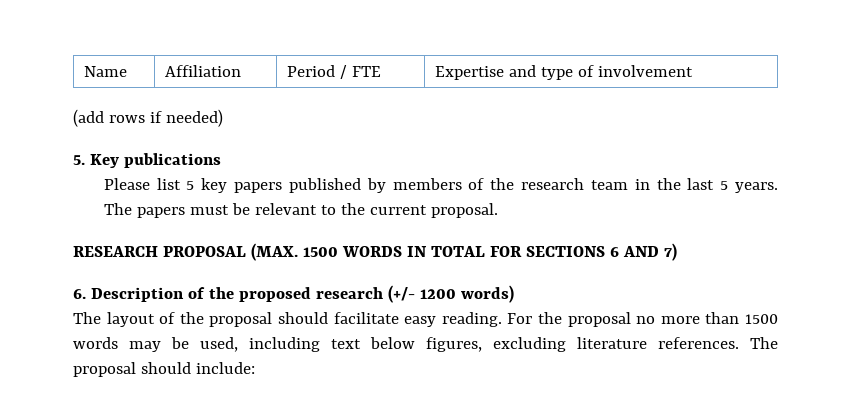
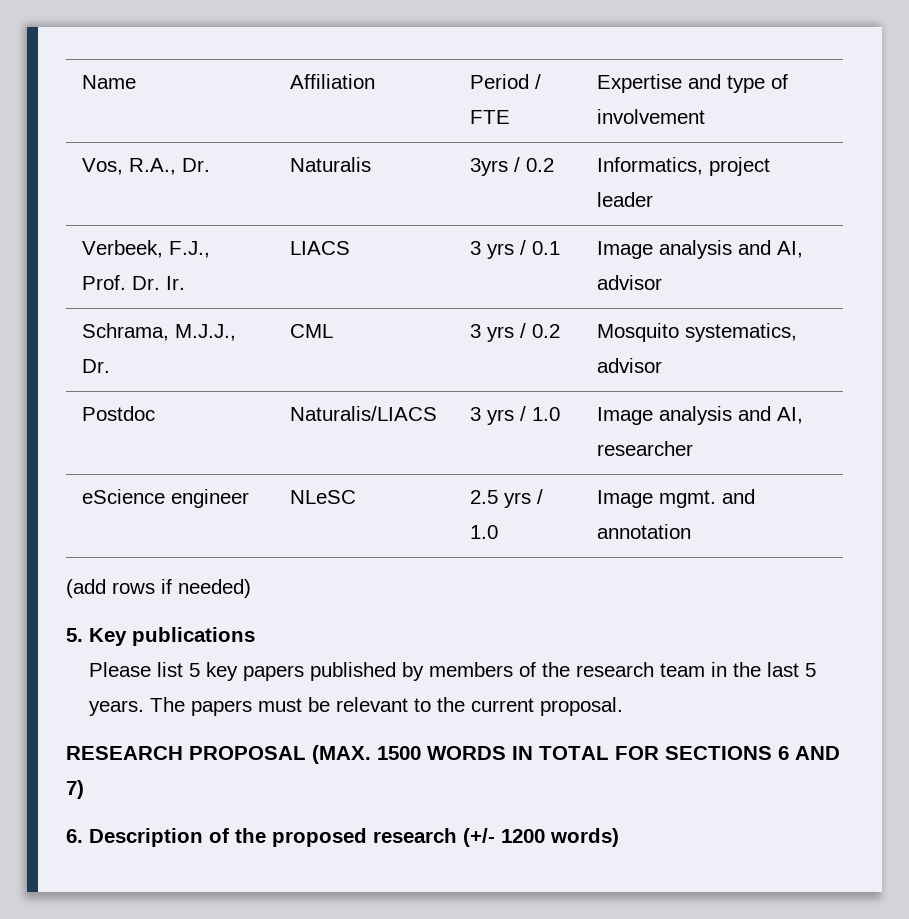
(694, 71) none -> [81,158,210,175] [289,157,371,172] [469,157,554,176] [596,157,770,176] [596,192,653,207] [81,240,210,258] [81,275,185,290] [289,241,350,255] [469,240,560,259] [596,240,803,259] [596,275,662,290] [81,323,236,341] [81,359,110,373] [289,324,333,338] [469,323,560,342] [596,323,797,342] [596,358,662,373] [81,406,155,421] [289,406,437,421] [469,406,560,425] [596,406,803,425] [596,441,693,456] [81,489,249,508] [289,490,356,504] [469,489,543,508] [469,525,498,539] [596,489,755,508] [596,524,691,539] // Vos, R.A., Dr. | Naturalis | 3yrs / 0.2 | Informatics, project leader // Verbeek, F.J., Prof. Dr. Ir. | LIACS | 3 yrs / 0.1 | Image analysis and AI, advisor // Schrama, M.J.J., Dr. | CML | 3 yrs / 0.2 | Mosquito systematics, advisor // Postdoc | Naturalis/LIACS | 3 yrs / 1.0 | Image analysis and AI, researcher // eScience engineer | NLeSC | 2.5 yrs / 1.0 | Image mgmt. and annotation
[73,312,779,327] [73,337,778,352] [73,362,255,377] // The layout of the proposal should facilitate easy reading. For the proposal no more than 1500 words may be used, including text below figures, excluding literature references. The proposal should include: -> (619, 837) none

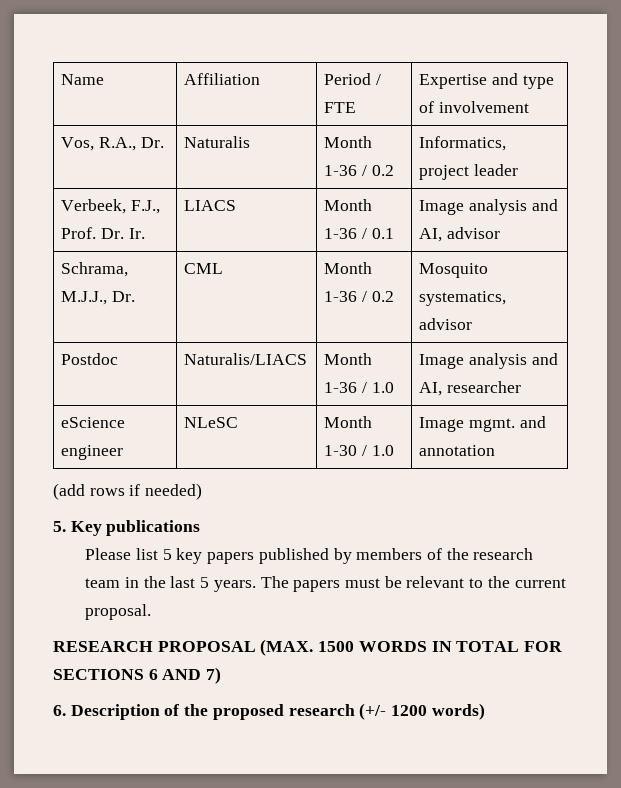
[469,158,508,176] 3yrs -> [324,136,373,148] [324,165,358,176] Month 1-36
[469,241,514,259] 3 yrs -> [324,199,373,211] [324,228,358,239] Month 1-36
[469,324,514,342] 3 yrs -> [324,262,373,274] [324,291,358,302] Month 1-36
[469,407,514,425] 3 yrs -> [324,353,373,365] [324,382,358,393] Month 1-36
[469,490,531,508] 2.5 yrs -> [324,416,373,428] [324,445,358,456] Month 1-30

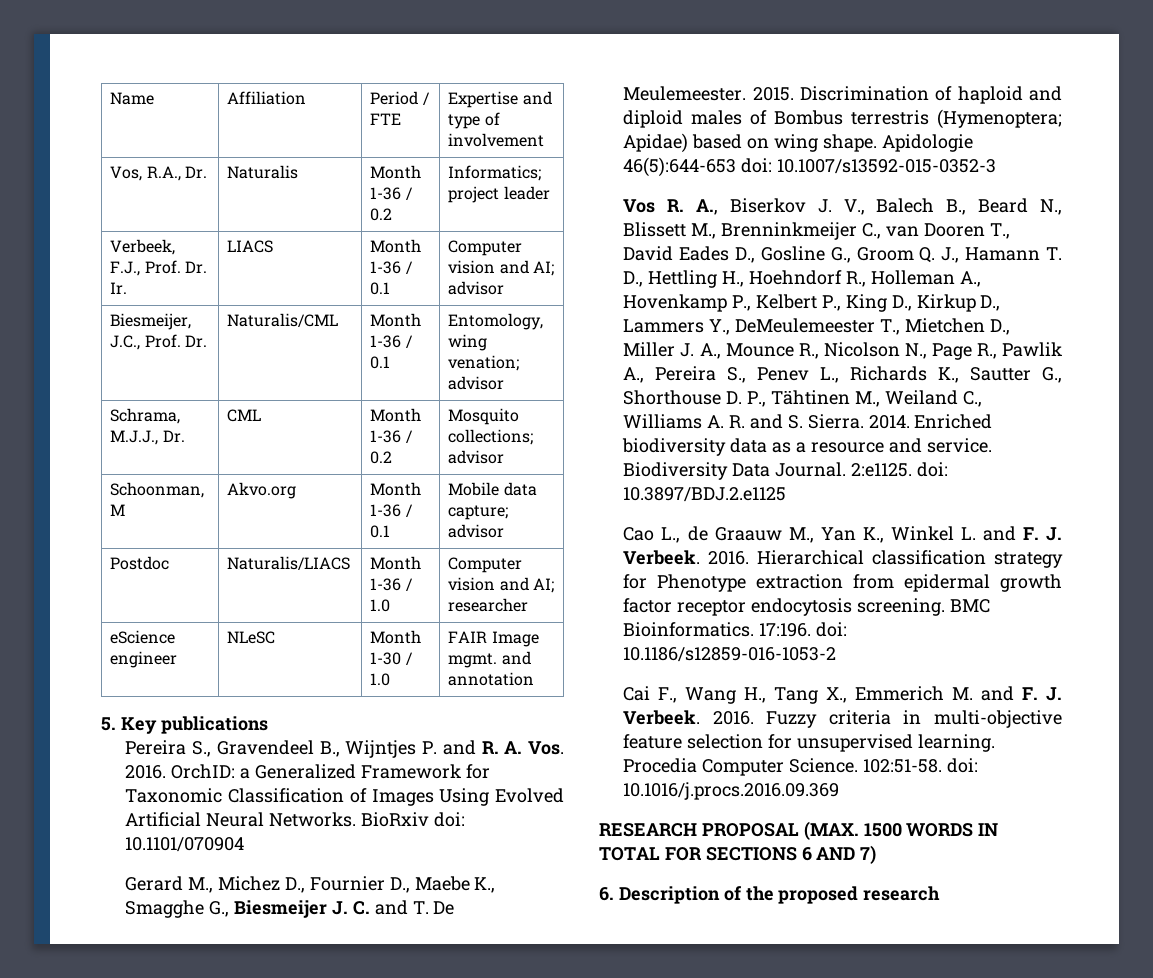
[419,136,507,151] Informatics, -> [448,165,542,181] Informatics;
[419,199,558,215] [419,228,443,242] Image analysis and AI, -> [448,240,523,256] [448,260,554,276] [448,281,505,295] [110,313,192,330] [110,334,207,350] [227,313,339,327] [370,313,422,327] [370,335,413,348] [370,356,391,369] [448,313,544,330] [448,334,488,351] [448,355,520,371] Computer vision and AI; advisor // Biesmeijer, J.C., Prof. Dr. | Naturalis/CML | Month 1-36 / 0.1 | Entomology, wing venation;
[419,291,507,306] systematics, -> [448,429,534,445] [448,450,505,464] [110,482,205,498] [110,504,126,516] [227,482,297,499] [370,482,422,496] [370,504,413,517] [370,525,391,538] [448,482,537,496] [448,505,509,520] collections; advisor // Schoonman, M | Akvo.org | Month 1-36 / 0.1 | Mobile data capture;
[419,353,558,369] [419,382,443,396] Image analysis and AI, -> [448,557,523,573] [448,577,554,593] Computer vision and AI;
(394, 450) none -> [448,631,488,643] FAIR
[53,483,203,500] // (add rows if needed) -> (535, 679) none
[85,548,534,564] [85,576,566,592] [85,604,152,620] Please list 5 key papers published by members of the research team in the last 5 years. The papers must be relevant to the current proposal. -> [125,740,564,758] [125,764,490,779] [125,788,564,806] [125,812,465,827] [125,837,245,852] [125,876,496,893] [125,900,455,918] [623,86,1062,104] [623,109,1062,129] [623,133,973,153] [623,157,997,177] [623,198,1062,215] [623,222,1010,240] [623,246,1062,263] [623,270,981,288] [623,294,1001,312] [623,318,1010,335] [623,342,1062,360] [623,366,1062,383] [623,390,982,407] [623,414,993,429] [622,438,992,456] [623,462,948,480] [623,487,787,502] [623,526,1062,543] [623,550,1063,568] [623,574,1062,592] [623,598,990,616] [623,622,848,637] [623,647,837,662] [623,686,1062,704] [623,710,1062,728] [623,734,995,752] [623,758,978,776] [623,782,840,800] Pereira S., Gravendeel B., Wijntjes P. and R. A. Vos. 2016. OrchID: a Generalized Framework for Taxonomic Classification of Images Using Evolved Artificial Neural Networks. BioRxiv doi: 10.1101/070904 // Gerard M., Michez D., Fournier D., Maebe K., Smagghe G., Biesmeijer J. C. and T. De Meulemeester. 2015. Discrimination of haploid and diploid males of Bombus terrestris (Hymenoptera; Apidae) based on wing shape. Apidologie 46(5):644-653 doi: 10.1007/s13592-015-0352-3 // Vos R. A., Biserkov J. V., Balech B., Beard N., Blissett M., Brenninkmeijer C., van Dooren T., David Eades D., Gosline G., Groom Q. J., Hamann T. D., Hettling H., Hoehndorf R., Holleman A., Hovenkamp P., Kelbert P., King D., Kirkup D., Lammers Y., DeMeulemeester T., Mietchen D., Miller J. A., Mounce R., Nicolson N., Page R., Pawlik A., Pereira S., Penev L., Richards K., Sautter G., Shorthouse D. P., Tähtinen M., Weiland C., Williams A. R. and S. Sierra. 2014. Enriched biodiversity data as a resource and service. Biodiversity Data Journal. 2:e1125. doi: 10.3897/BDJ.2.e1125 // Cao L., de Graauw M., Yan K., Winkel L. and F. J. Verbeek. 2016. Hierarchical classification strategy for Phenotype extraction from epidermal growth factor receptor endocytosis screening. BMC Bioinformatics. 17:196. doi: 10.1186/s12859-016-1053-2 // Cai F., Wang H., Tang X., Emmerich M. and F. J. Verbeek. 2016. Fuzzy criteria in multi-objective feature selection for unsupervised learning. Procedia Computer Science. 102:51-58. doi: 10.1016/j.procs.2016.09.369
[359,703,485,720] (+/- 1200 words) -> (941, 893) none

